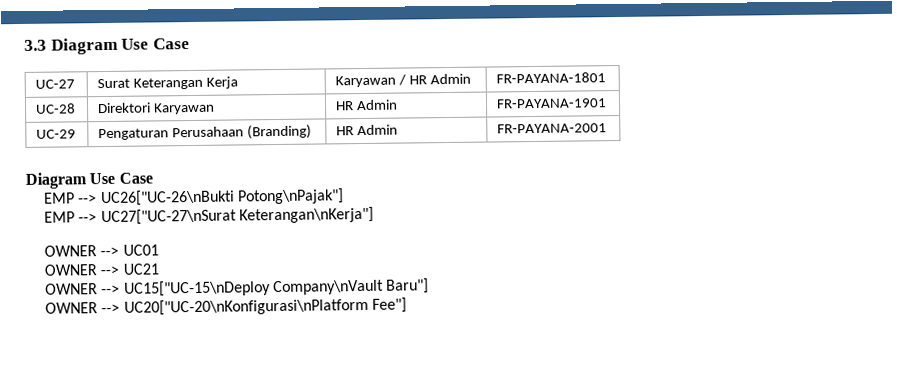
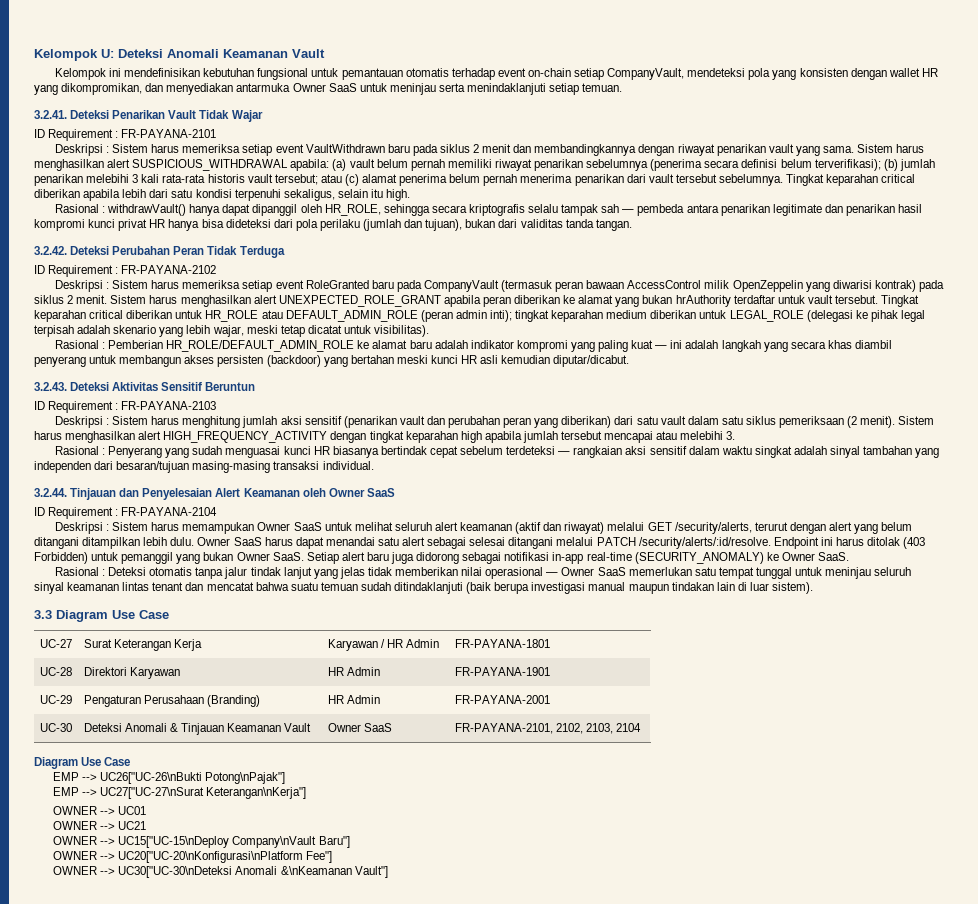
(24, 45) none -> [34,49,325,61] [54,68,938,80] [34,83,623,95] [34,110,263,122] [34,129,217,141] [54,144,925,156] [34,159,935,171] [34,174,916,186] [34,189,411,201] [54,204,923,216] [34,219,632,231] [34,246,285,258] [34,265,217,277] [54,280,945,292] [34,295,920,307] [34,310,925,322] [34,325,430,337] [54,340,893,352] [34,355,630,367] [34,382,256,391] [34,401,217,413] [54,416,935,428] [34,431,736,443] [54,446,940,458] [34,461,374,473] [34,488,395,500] [34,507,218,519] [54,522,913,534] [34,537,926,549] [34,552,849,564] [54,567,912,579] [34,582,814,594] Kelompok U: Deteksi Anomali Keamanan Vault // Kelompok ini mendefinisikan kebutuhan fungsional untuk pemantauan otomatis terhadap event on-chain setiap CompanyVault, mendeteksi pola yang konsisten dengan wallet HR yang dikompromikan, dan menyediakan antarmuka Owner SaaS untuk meninjau serta menindaklanjuti setiap temuan. // 3.2.41. Deteksi Penarikan Vault Tidak Wajar // ID Requirement : FR-PAYANA-2101 // Deskripsi : Sistem harus memeriksa setiap event VaultWithdrawn baru pada siklus 2 menit dan membandingkannya dengan riwayat penarikan vault yang sama. Sistem harus menghasilkan alert SUSPICIOUS_WITHDRAWAL apabila: (a) vault belum pernah memiliki riwayat penarikan sebelumnya (penerima secara definisi belum terverifikasi); (b) jumlah penarikan melebihi 3 kali rata-rata historis vault tersebut; atau (c) alamat penerima belum pernah menerima penarikan dari vault tersebut sebelumnya. Tingkat keparahan critical diberikan apabila lebih dari satu kondisi terpenuhi sekaligus, selain itu high. // Rasional : withdrawVault() hanya dapat dipanggil oleh HR_ROLE, sehingga secara kriptografis selalu tampak sah — pembeda antara penarikan legitimate dan penarikan hasil kompromi kunci privat HR hanya bisa dideteksi dari pola perilaku (jumlah dan tujuan), bukan dari validitas tanda tangan. // 3.2.42. Deteksi Perubahan Peran Tidak Terduga // ID Requirement : FR-PAYANA-2102 // Deskripsi : Sistem harus memeriksa setiap event RoleGranted baru pada CompanyVault (termasuk peran bawaan AccessControl milik OpenZeppelin yang diwarisi kontrak) pada siklus 2 menit. Sistem harus menghasilkan alert UNEXPECTED_ROLE_GRANT apabila peran diberikan ke alamat yang bukan hrAuthority terdaftar untuk vault tersebut. Tingkat keparahan critical diberikan untuk HR_ROLE atau DEFAULT_ADMIN_ROLE (peran admin inti); tingkat keparahan medium diberikan untuk LEGAL_ROLE (delegasi ke pihak legal terpisah adalah skenario yang lebih wajar, meski tetap dicatat untuk visibilitas). // Rasional : Pemberian HR_ROLE/DEFAULT_ADMIN_ROLE ke alamat baru adalah indikator kompromi yang paling kuat — ini adalah langkah yang secara khas diambil penyerang untuk membangun akses persisten (backdoor) yang bertahan meski kunci HR asli kemudian diputar/dicabut. // 3.2.43. Deteksi Aktivitas Sensitif Beruntun // ID Requirement : FR-PAYANA-2103 // Deskripsi : Sistem harus menghitung jumlah aksi sensitif (penarikan vault dan perubahan peran yang diberikan) dari satu vault dalam satu siklus pemeriksaan (2 menit). Sistem harus menghasilkan alert HIGH_FREQUENCY_ACTIVITY dengan tingkat keparahan high apabila jumlah tersebut mencapai atau melebihi 3. // Rasional : Penyerang yang sudah menguasai kunci HR biasanya bertindak cepat sebelum terdeteksi — rangkaian aksi sensitif dalam waktu singkat adalah sinyal tambahan yang independen dari besaran/tujuan masing-masing transaksi individual. // 3.2.44. Tinjauan dan Penyelesaian Alert Keamanan oleh Owner SaaS // ID Requirement : FR-PAYANA-2104 // Deskripsi : Sistem harus memampukan Owner SaaS untuk melihat seluruh alert keamanan (aktif dan riwayat) melalui GET /security/alerts, terurut dengan alert yang belum ditangani ditampilkan lebih dulu. Owner SaaS harus dapat menandai satu alert sebagai selesai ditangani melalui PATCH /security/alerts/:id/resolve. Endpoint ini harus ditolak (403 Forbidden) untuk pemanggil yang bukan Owner SaaS. Setiap alert baru juga didorong sebagai notifikasi in-app real-time (SECURITY_ANOMALY) ke Owner SaaS. // Rasional : Deteksi otomatis tanpa jalur tindak lanjut yang jelas tidak memberikan nilai operasional — Owner SaaS memerlukan satu tempat tunggal untuk meninjau seluruh sinyal keamanan lintas tenant dan mencatat bahwa suatu temuan sudah ditindaklanjuti (baik berupa investigasi manual maupun tindakan lain di luar sistem). //
(608, 128) none -> [39,723,72,732] [83,723,312,735] [327,723,392,732] [454,723,642,734] // UC-30 | Deteksi Anomali & Tinjauan Keamanan Vault | Owner SaaS | FR-PAYANA-2101, 2102, 2103, 2104
(407, 305) none -> [53,866,388,878] // OWNER --> UC30["UC-30\nDeteksi Anomali &\nKeamanan Vault"]

